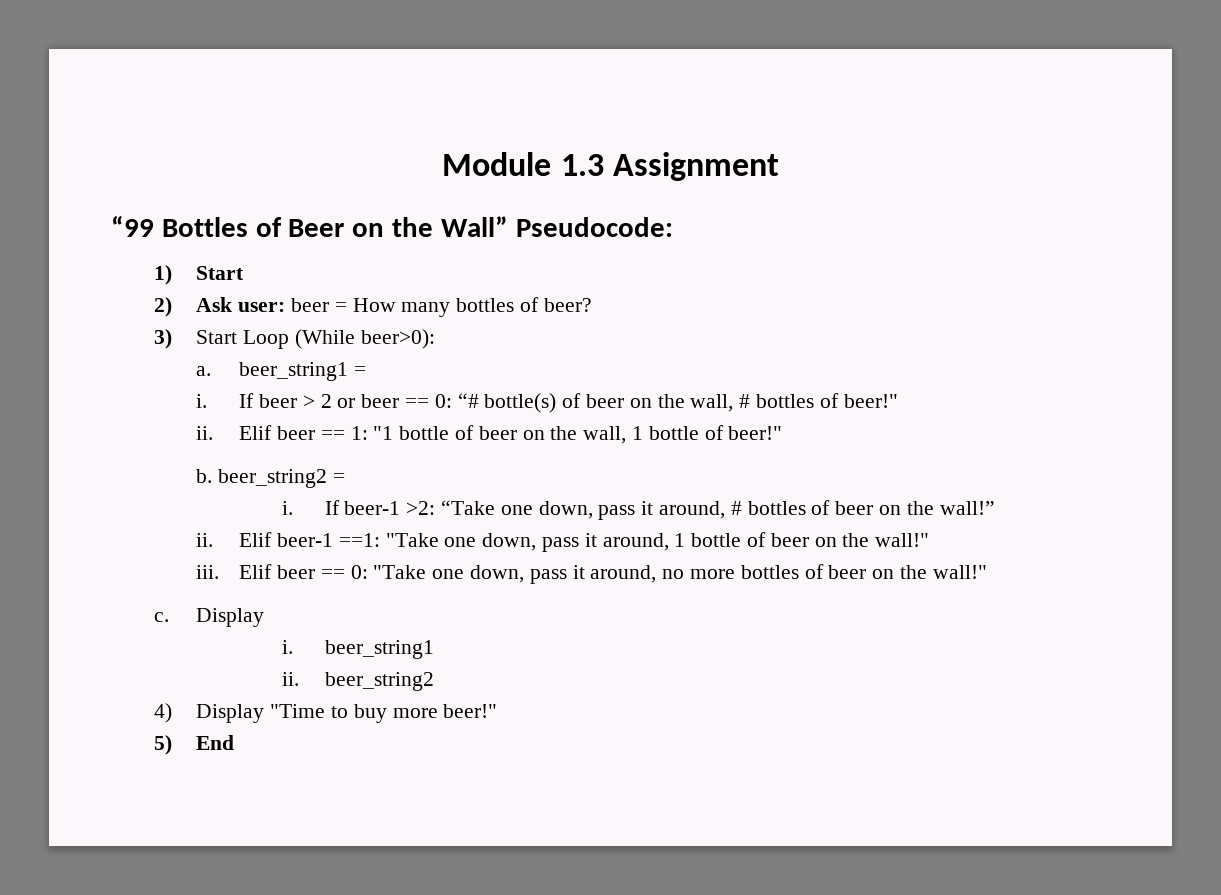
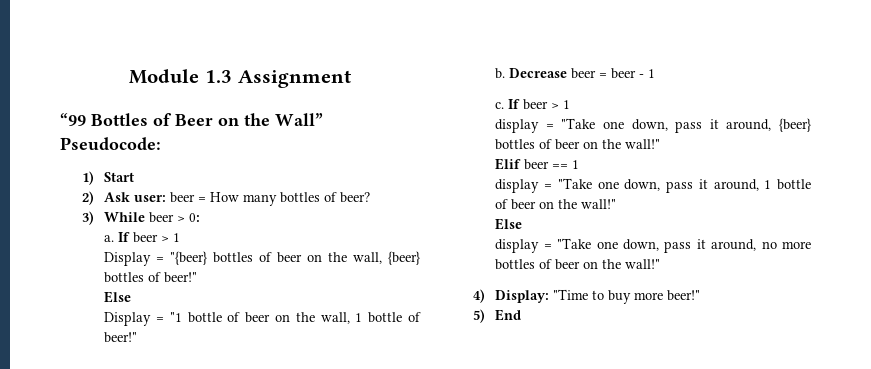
[196,329,435,349] [196,362,366,381] [196,393,751,413] Start Loop (While beer>0): // a. beer_string1 = // i. If beer > 2 or beer == 0: “# bottle(s) of beer on the wall, # -> [104,212,201,223] [104,232,181,243] [104,251,421,266] While beer > 0: // a. If beer > 1 // Display = "{beer} bottles of beer on the wall, {beer}
[196,425,368,440] ii. Elif beer == 1: -> [104,291,132,303] [104,312,165,326] Else // Display =
[218,469,346,488] [281,500,995,520] [196,532,380,547] beer_string2 = // i. If beer-1 >2: “Take one down, pass it around, # bottles of beer on the wall!” // ii. Elif beer-1 ==1: -> [509,68,656,79] [495,99,571,110] [495,118,811,133] [495,139,661,150] [495,158,580,170] [495,179,553,193] Decrease beer = beer - 1 // c. If beer > 1 // display = "Take one down, pass it around, {beer} bottles of beer on the wall!" // Elif beer == 1 // display =
[196,564,368,579] iii. Elif beer == 0: -> [495,218,523,230] [495,239,552,253] Else // display =
[153,608,265,627] [281,640,434,659] [281,672,434,691] [153,703,265,723] c. Display // i. beer_string1 // ii. beer_string2 // 4) Display -> [473,289,550,303] 4) Display:

